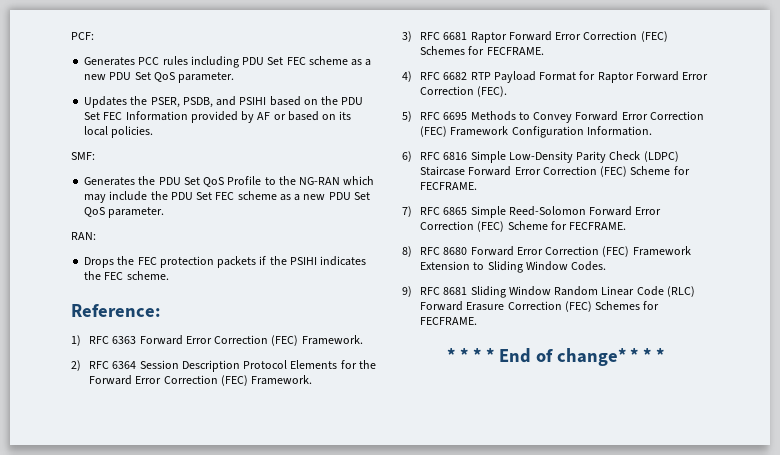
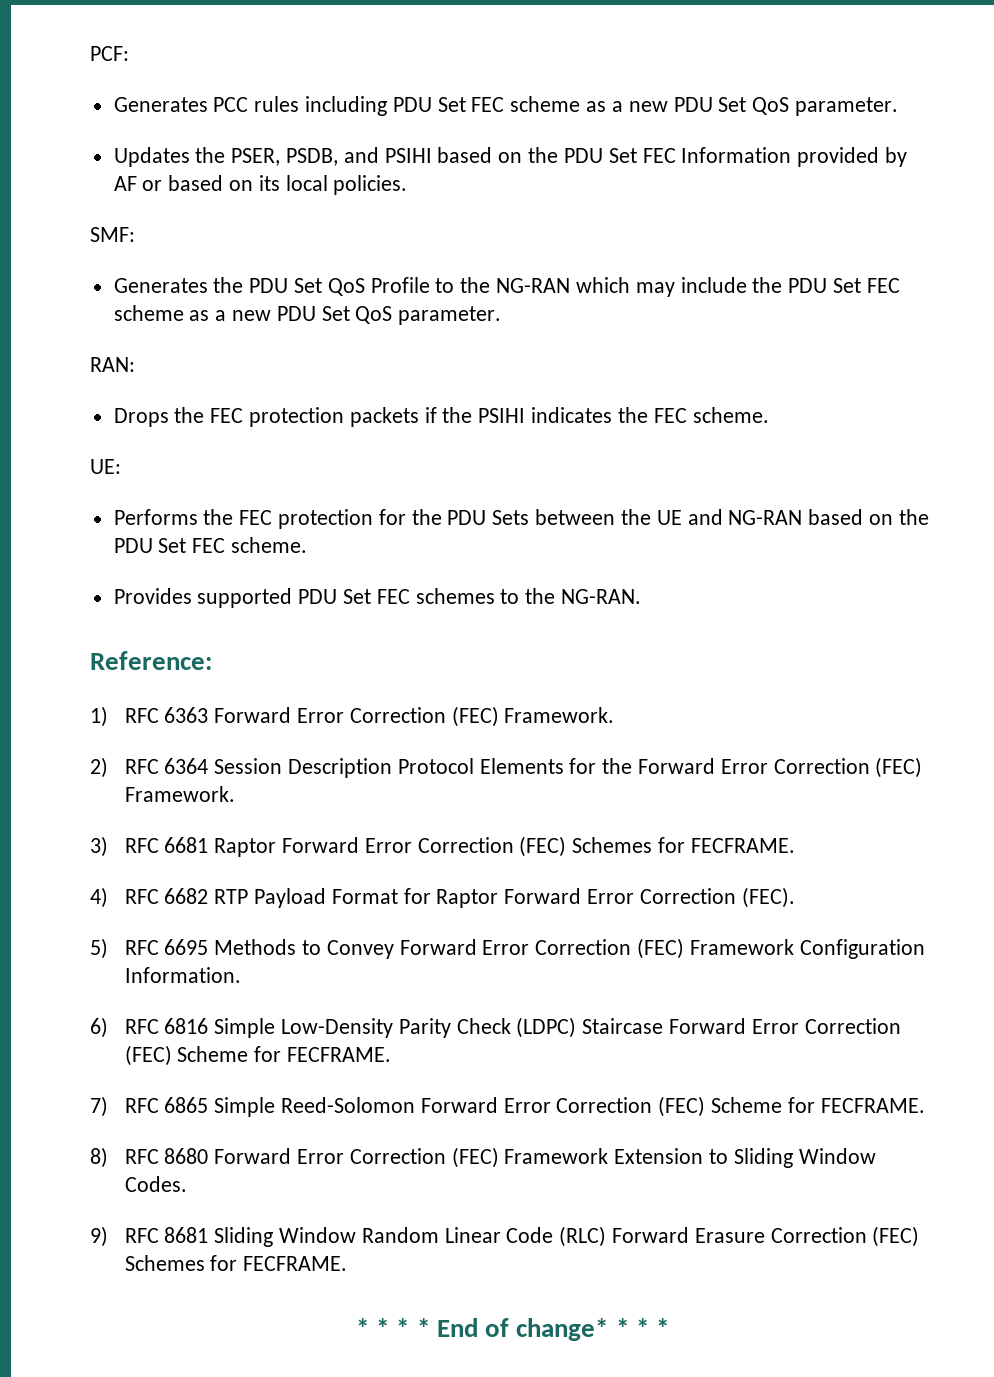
(169, 275) none -> [90,459,121,474] [113,509,929,529] [113,537,308,553] [113,588,642,608] // UE: // Performs the FEC protection for the PDU Sets between the UE and NG-RAN based on the PDU Set FEC scheme. // Provides supported PDU Set FEC schemes to the NG-RAN.

